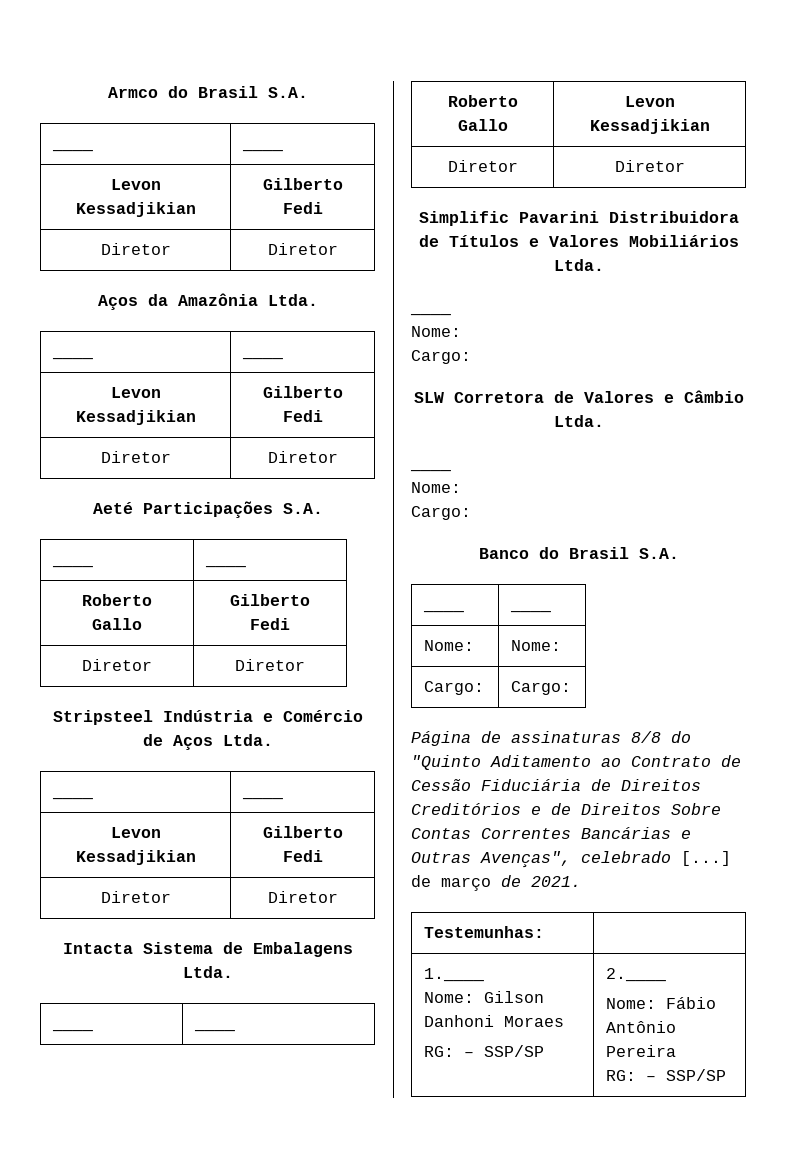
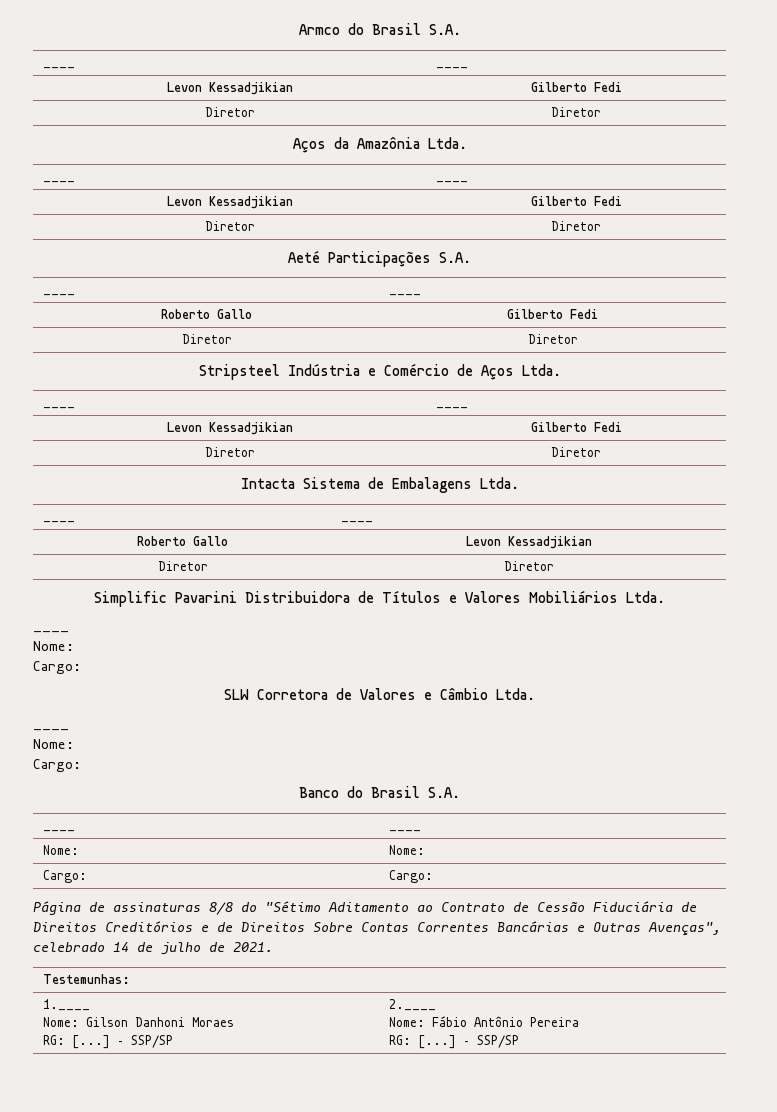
[411,755,481,770] "Quinto -> [265,901,321,912] "Sétimo
[681,851,731,866] [411,875,491,891] [...] de março -> [113,942,201,955] 14 de julho
(455, 1051) none -> [72,1035,111,1049] [...]
(637, 1075) none -> [418,1035,457,1049] [...]

